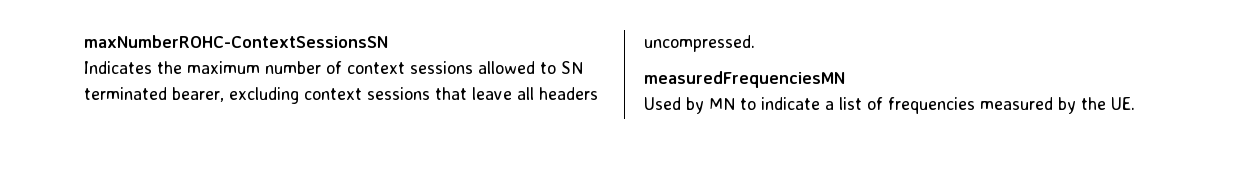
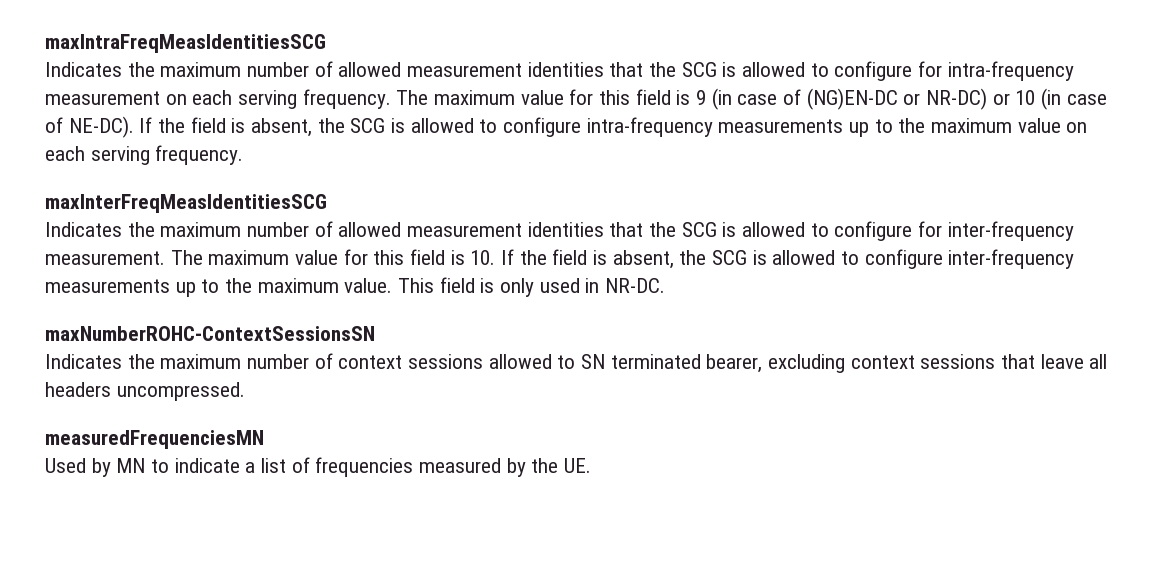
(84, 41) none -> [45,34,326,53] [45,61,1074,81] [45,88,1107,110] [45,116,1088,138] [45,145,244,165] [45,194,327,213] [45,221,1074,241] [45,249,1075,269] [45,277,666,297] maxIntraFreqMeasIdentitiesSCG // Indicates the maximum number of allowed measurement identities that the SCG is allowed to configure for intra-frequency measurement on each serving frequency. The maximum value for this field is 9 (in case of (NG)EN-DC or NR-DC) or 10 (in case of NE-DC). If the field is absent, the SCG is allowed to configure intra-frequency measurements up to the maximum value on each serving frequency. // maxInterFreqMeasIdentitiesSCG // Indicates the maximum number of allowed measurement identities that the SCG is allowed to configure for inter-frequency measurement. The maximum value for this field is 10. If the field is absent, the SCG is allowed to configure inter-frequency measurements up to the maximum value. This field is only used in NR-DC. //

